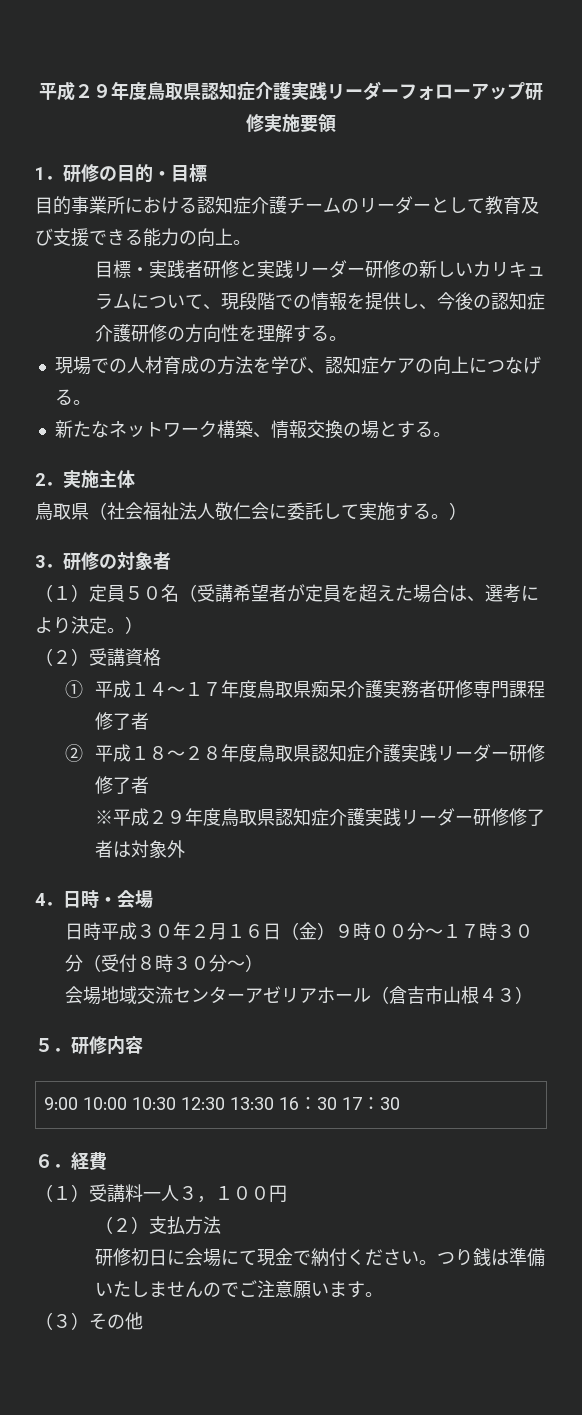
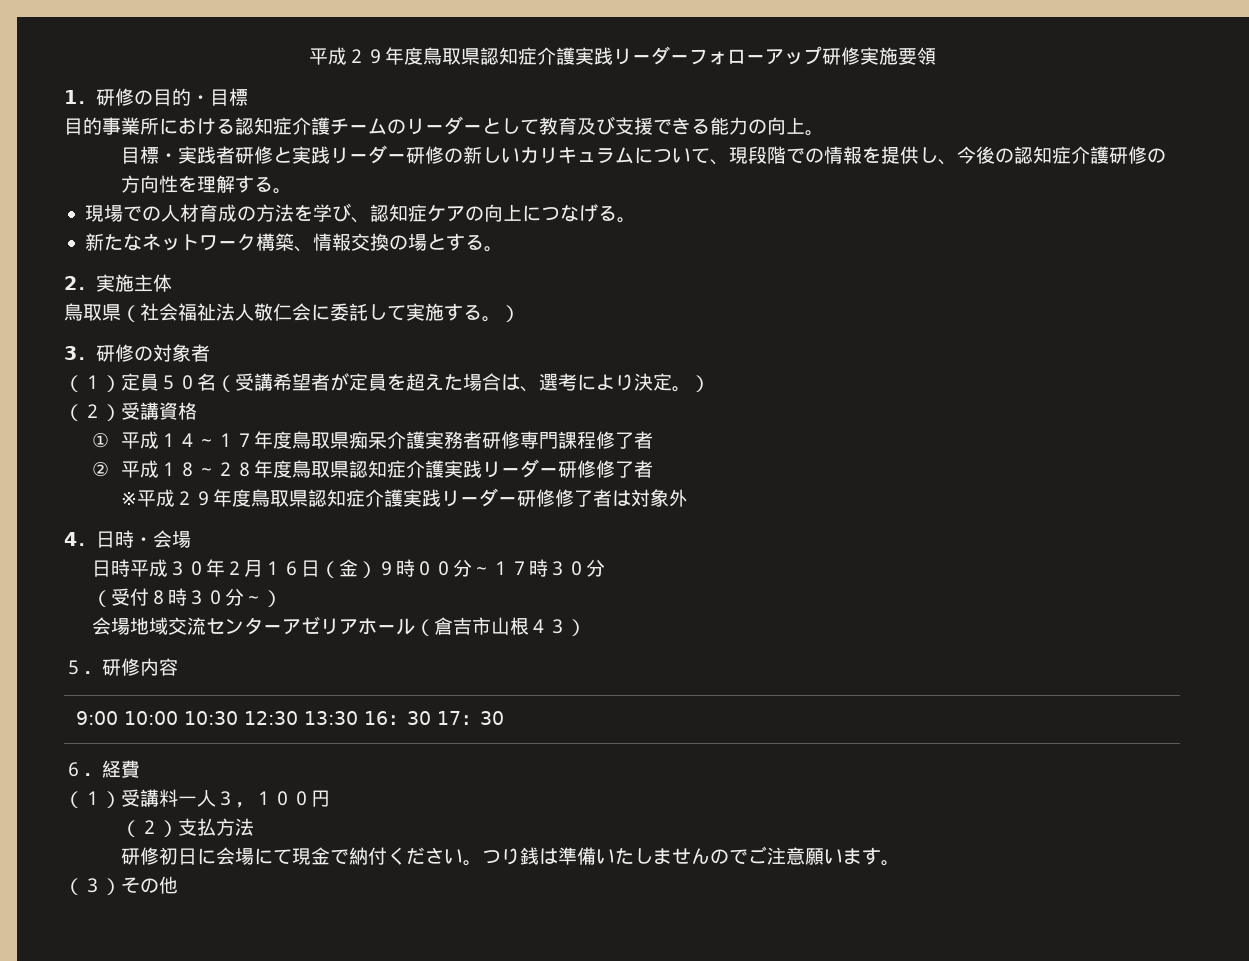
(84, 963) none -> (606, 568) //

